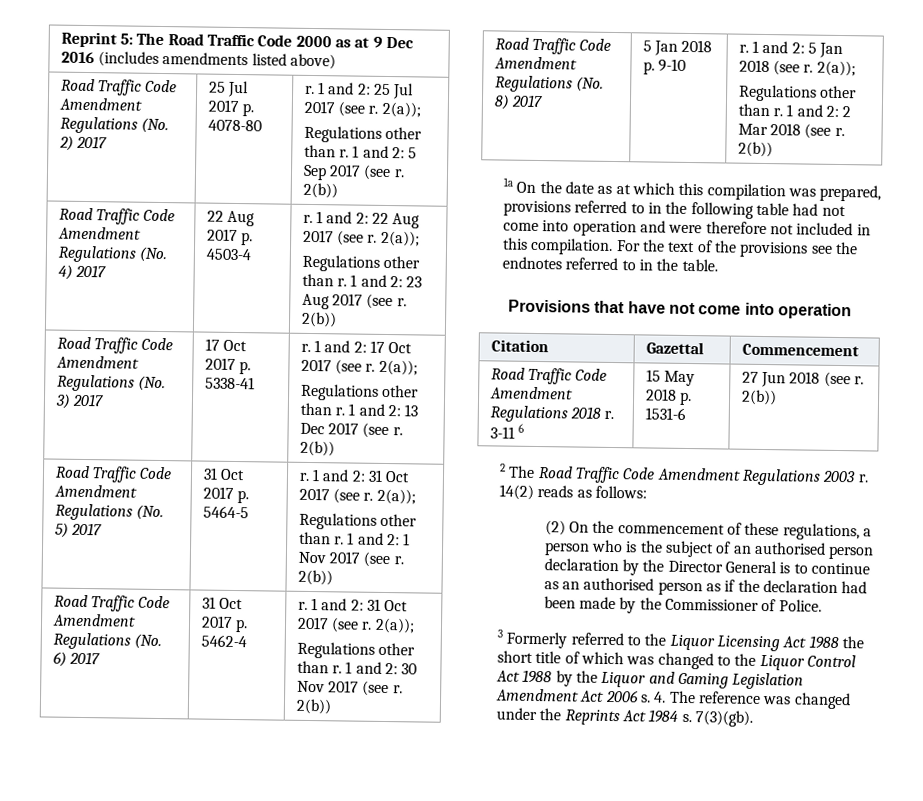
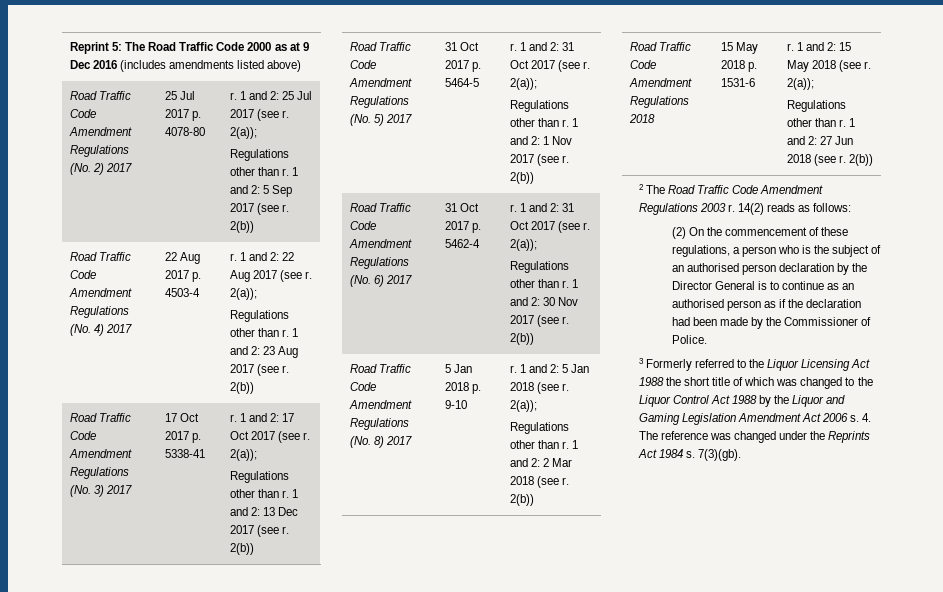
[502,177,882,202] [502,200,846,219] [502,220,871,237] [502,237,858,258] [501,256,718,272] [508,299,852,320] [490,339,549,353] [645,341,704,355] [741,343,859,357] // 1a On the date as at which this compilation was prepared, provisions referred to in the following table had not come into operation and were therefore not included in this compilation. For the text of the provisions see the endnotes referred to in the table. // Provisions that have not come into operation // Citation | Gazettal | Commencement -> (534, 500) none
[604,410,615,420] [489,423,524,439] r. 3-11 6 -> (655, 118) none
(686, 413) none -> [786,42,852,51] [786,60,872,72] [786,78,814,90] [786,100,846,112] [786,118,856,127] [786,136,817,145] r. 1 and 2: 15 May 2018 (see r. 2(a)); // Regulations other than r. 1 and 2:

